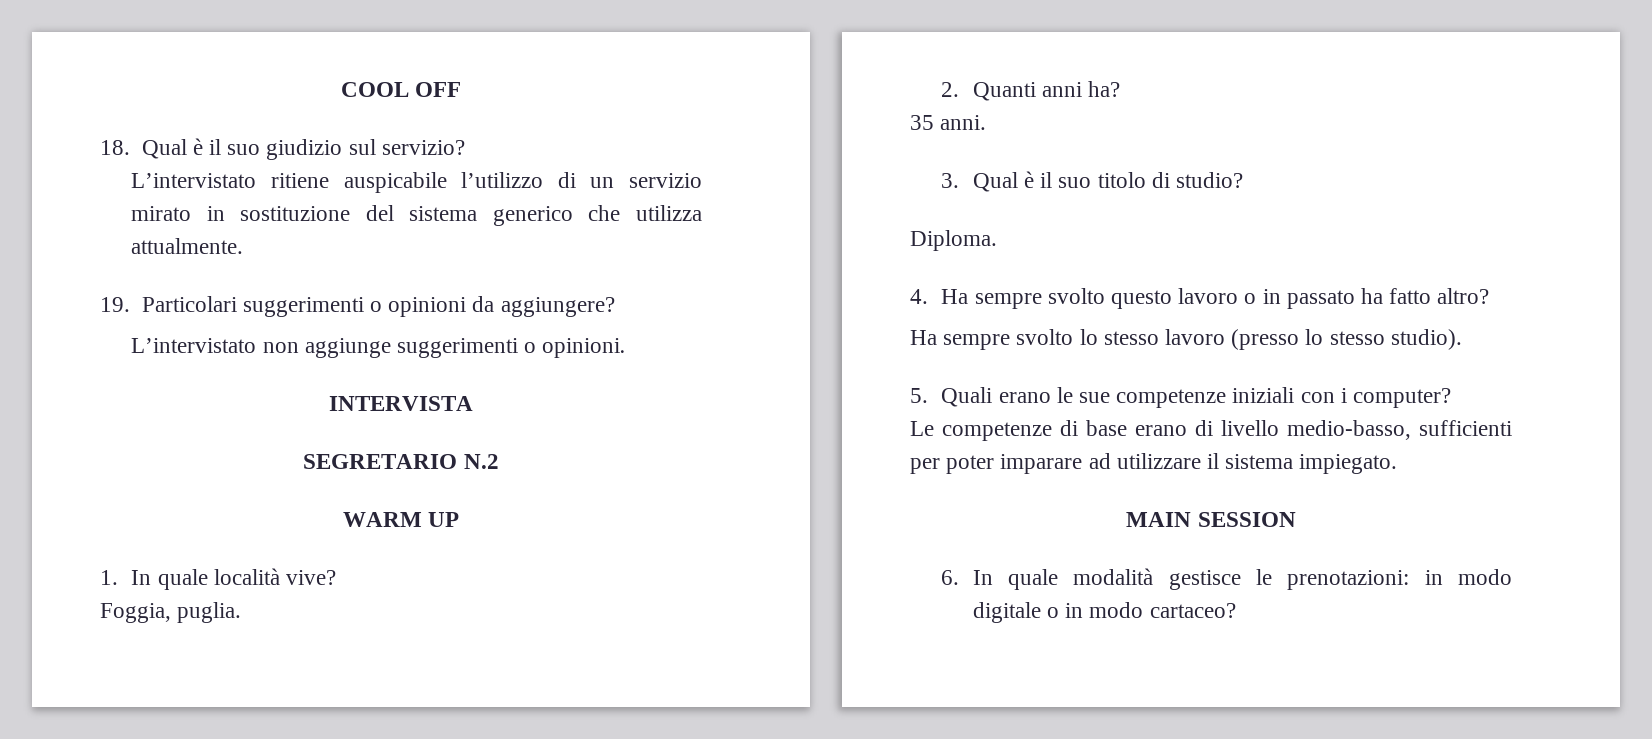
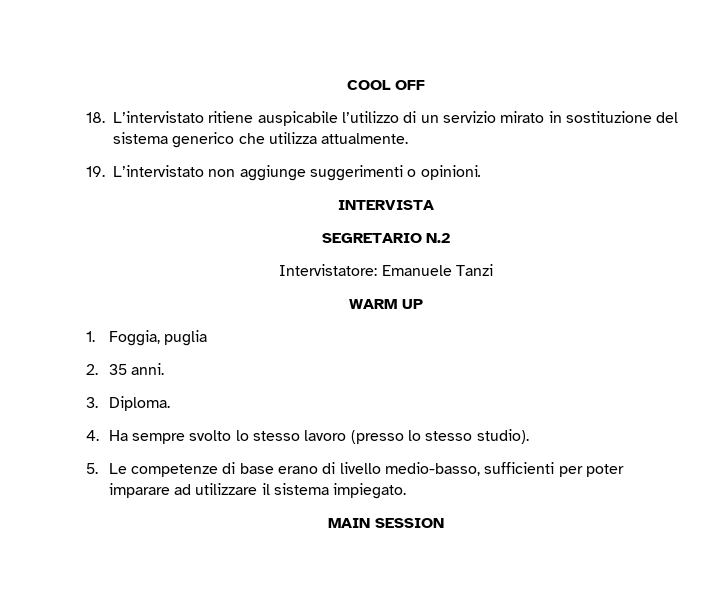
[141,138,465,160] Qual è il suo giudizio sul servizio? // -> (105, 117) none
[141,296,615,317] Particolari suggerimenti o opinioni da aggiungere? // -> (105, 171) none
(499, 461) none -> [279,264,493,276] // Intervistatore: Emanuele Tanzi
[131,568,336,590] [100,602,242,623] [941,81,1121,101] [910,115,987,130] [941,171,1243,192] In quale località vive? // Foggia, puglia. // 2. Quanti anni ha? // 35 anni. // 3. Qual è il suo titolo di studio? // -> [108,330,208,346] [86,363,165,375] [86,397,98,408] Foggia, puglia // 2. 35 anni. // 3.
[1110,288,1490,309] [910,329,1074,350] questo lavoro o in passato ha fatto altro? // Ha sempre svolto -> (232, 435) none
[941,387,1452,408] Quali erano le sue competenze iniziali con i computer? // -> (98, 468) none
[941,568,1512,590] [972,602,1236,623] // 6. In quale modalità gestisce le prenotazioni: in modo digitale o in modo cartaceo? -> (444, 523) none

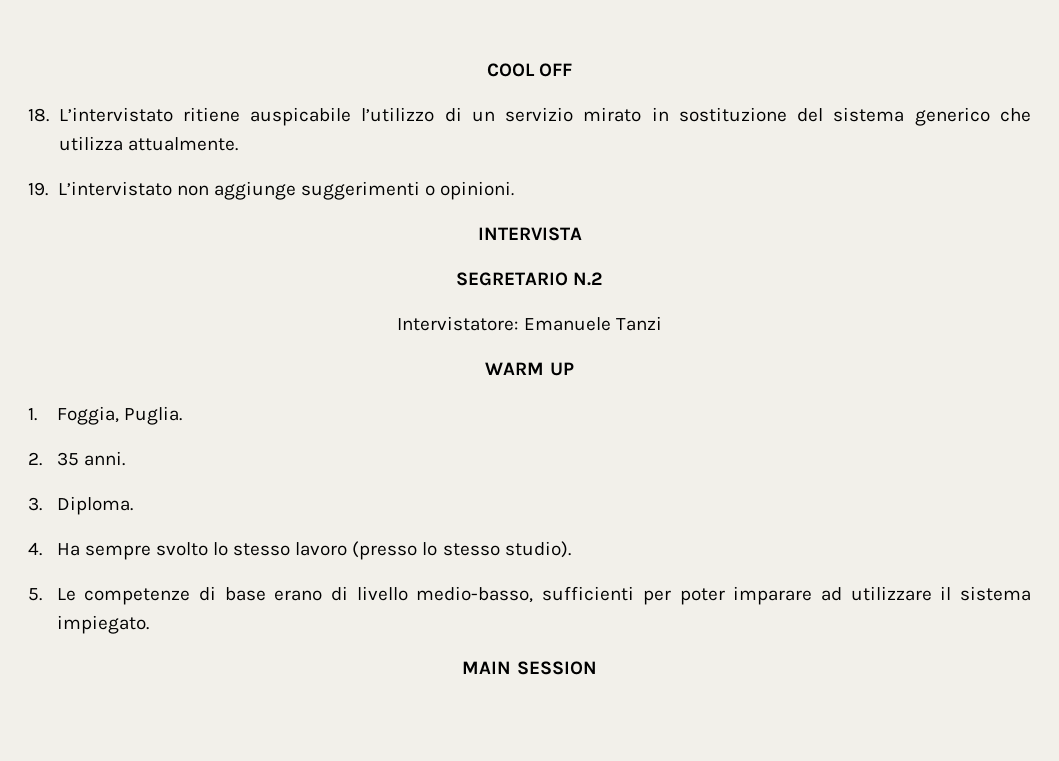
[164,330,208,346] puglia -> [123,406,182,425] Puglia.

